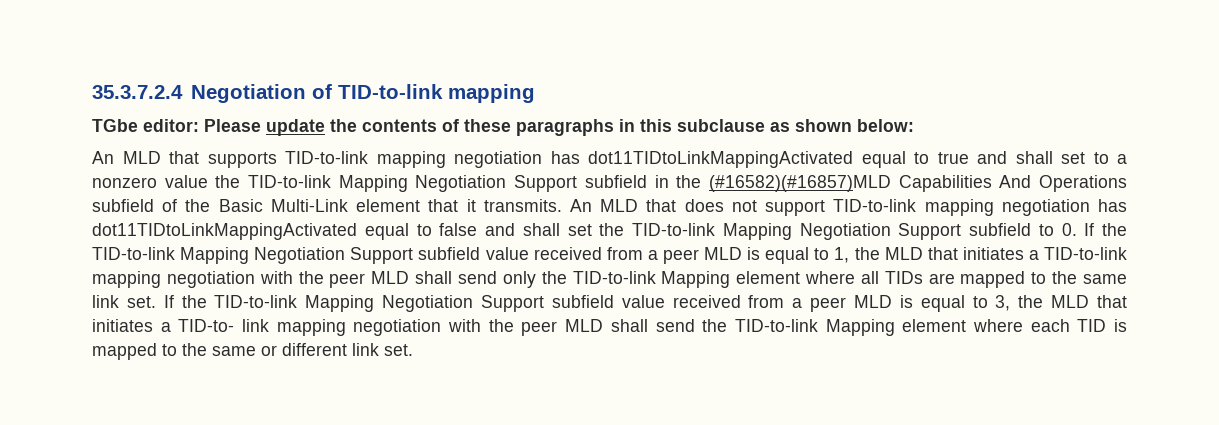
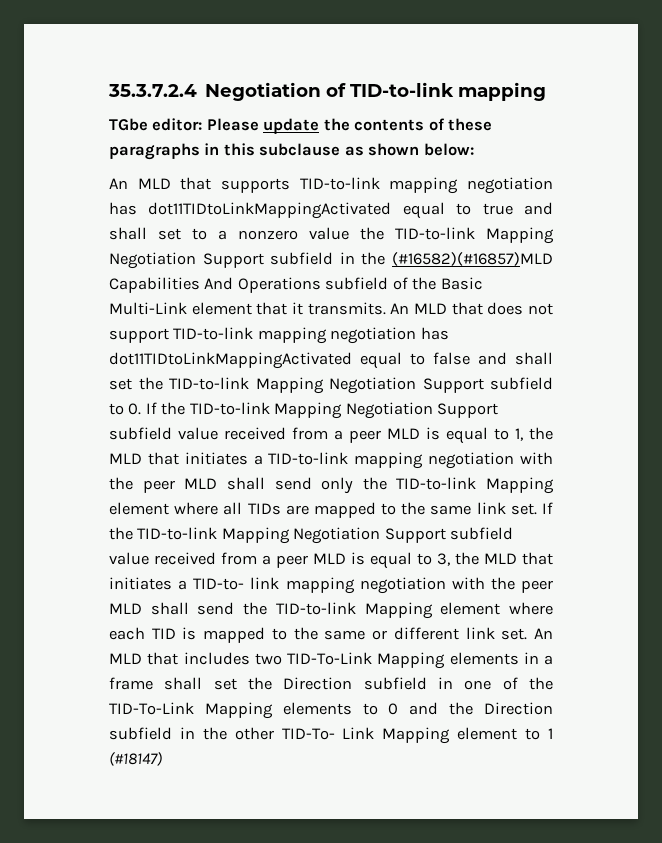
(413, 350) none -> [534,628,554,639] [109,652,553,669] [109,677,553,690] [109,702,553,719] [109,727,554,744] [109,751,162,766] An MLD that includes two TID-To-Link Mapping elements in a frame shall set the Direction subfield in one of the TID-To-Link Mapping elements to 0 and the Direction subfield in the other TID-To- Link Mapping element to 1 (#18147)

